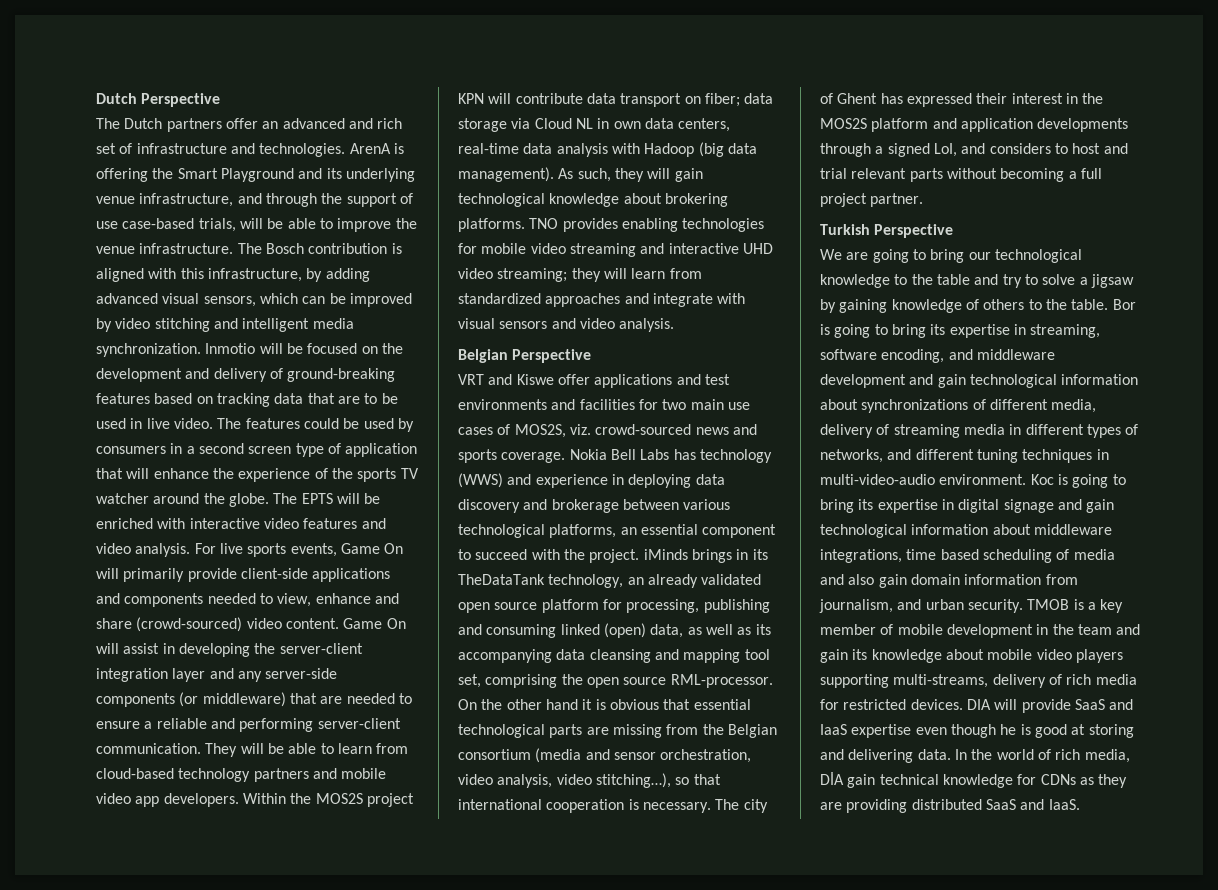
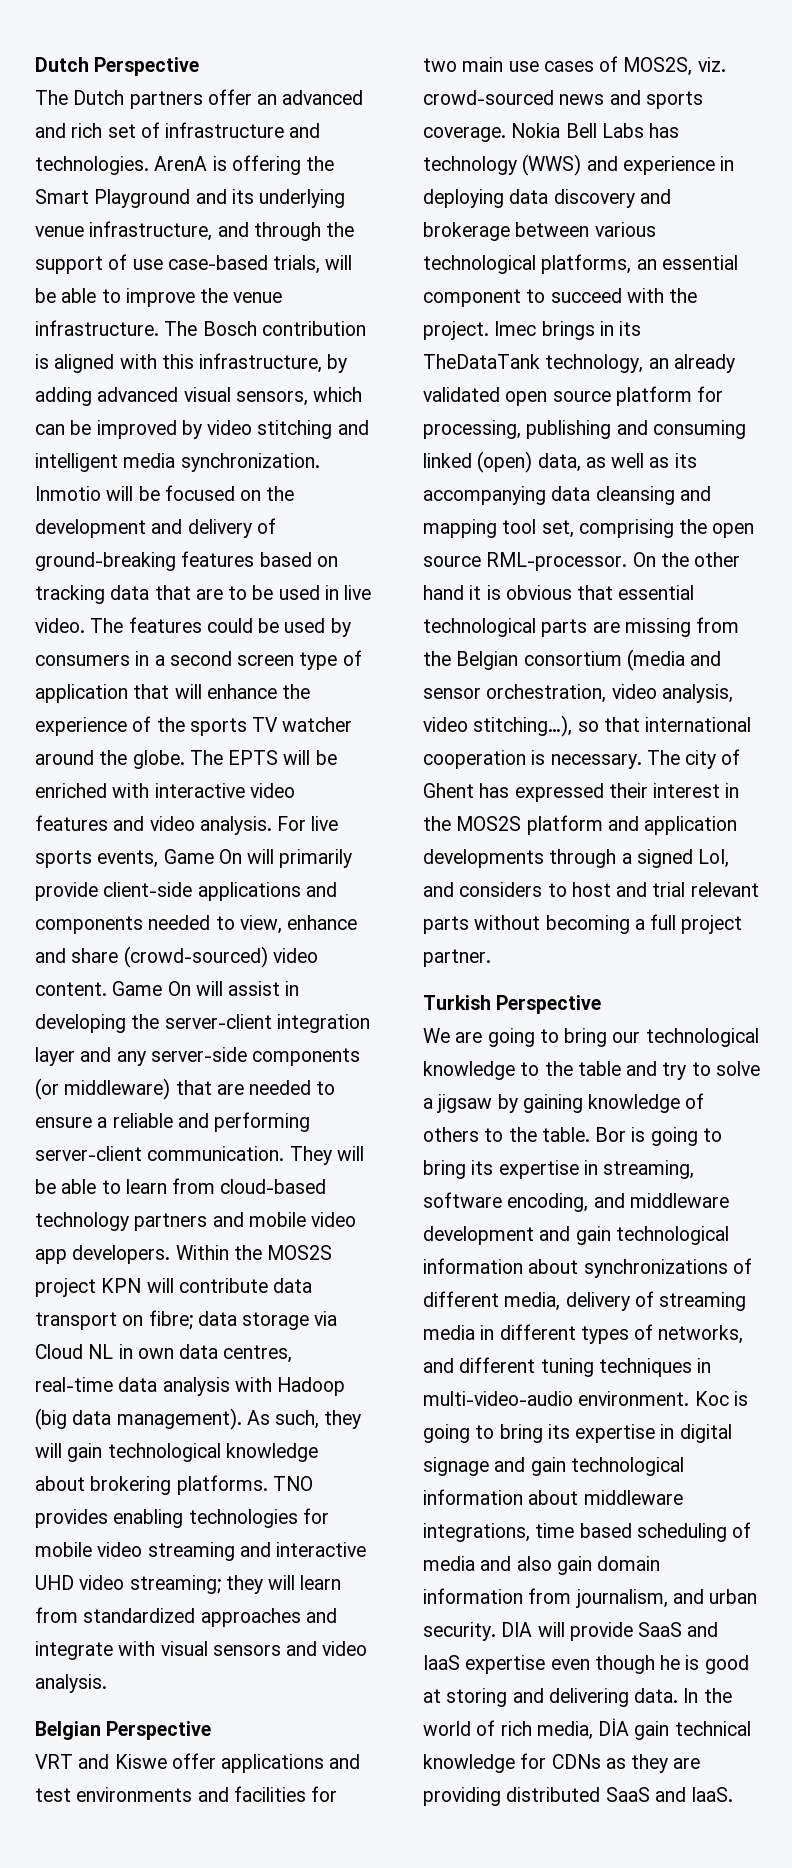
[704,93,740,107] fiber; -> [148,1310,193,1330] fibre;
[678,118,731,132] centers, -> [223,1345,293,1363] centres,
[643,549,688,560] iMinds -> [494,321,537,336] Imec
[1027,599,1124,613] [820,624,1141,638] [820,649,1123,663] [820,674,1137,688] [820,699,963,710] TMOB is a key member of mobile development in the team and gain its knowledge about mobile video players supporting multi-streams, delivery of rich media for restricted devices. -> (496, 1631) none

